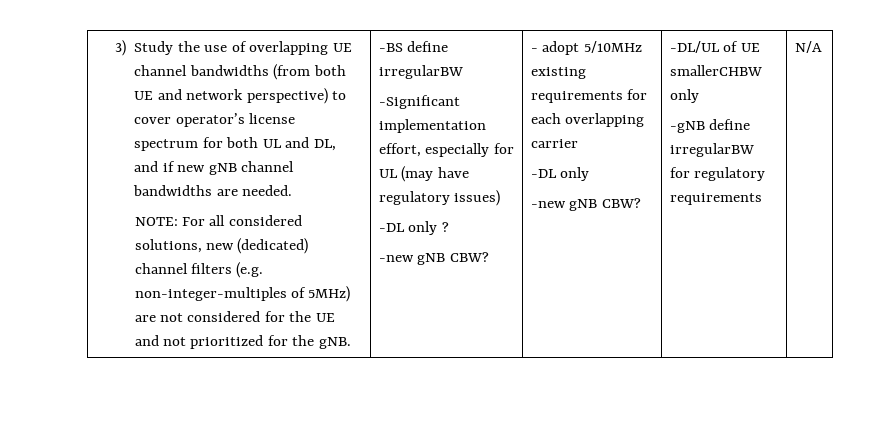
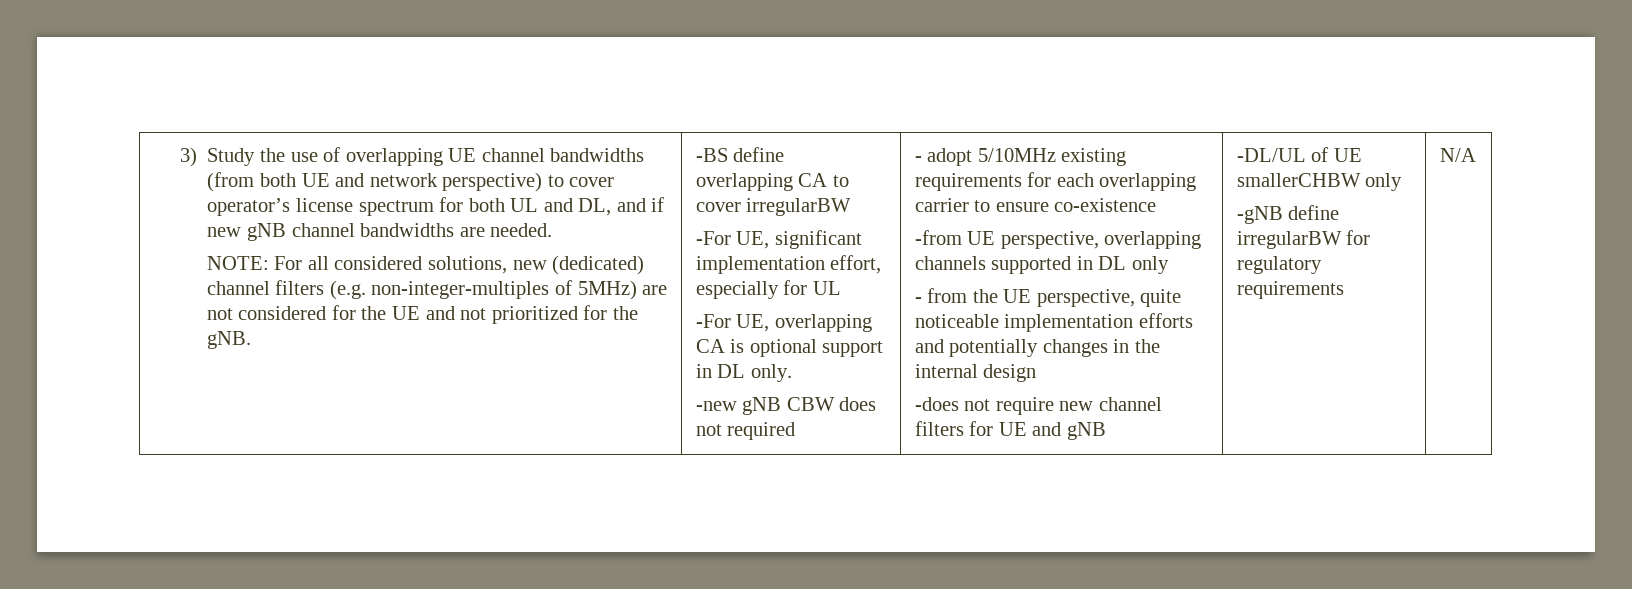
[378,65,463,79] [378,95,460,109] irregularBW // -Significant -> [695,173,849,191] [695,198,852,216] [695,230,862,249] overlapping CA to cover irregularBW // -For UE, significant
[401,166,469,182] [378,190,501,206] [378,221,449,235] [378,252,489,265] (may have regulatory issues) // -DL only ? // -new gNB CBW? -> [695,314,872,332] [695,339,884,357] [695,364,792,382] [695,397,877,415] [695,422,796,440] // -For UE, overlapping CA is optional support in DL only. // -new gNB CBW does not required
[530,167,590,181] [530,198,641,211] // -DL only // -new gNB CBW? -> [974,198,1157,212] [914,230,1202,249] [914,256,1169,274] [914,288,1182,307] [914,313,1193,332] [914,339,1160,357] [914,364,1037,382] [914,397,1162,415] [914,421,1106,440] to ensure co-existence // -from UE perspective, overlapping channels supported in DL only // - from the UE perspective, quite noticeable implementation efforts and potentially changes in the internal design // -does not require new channel filters for UE and gNB

